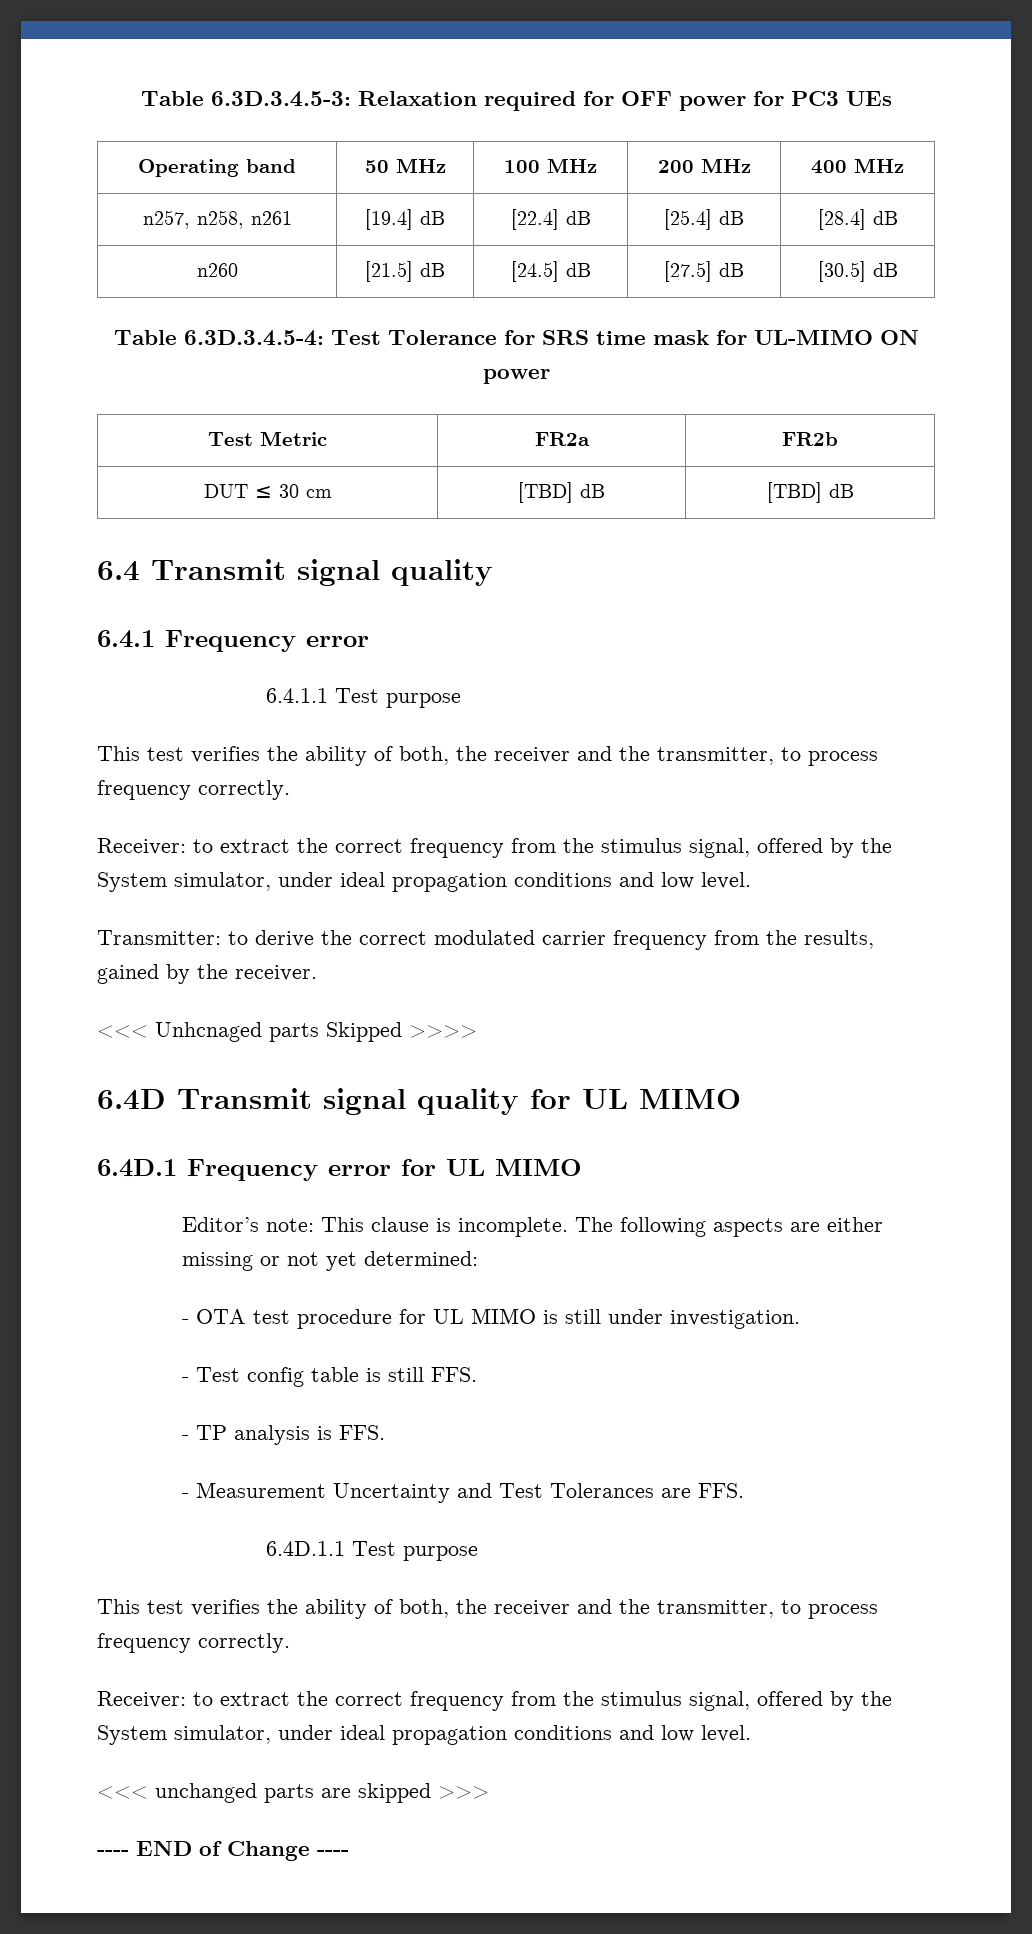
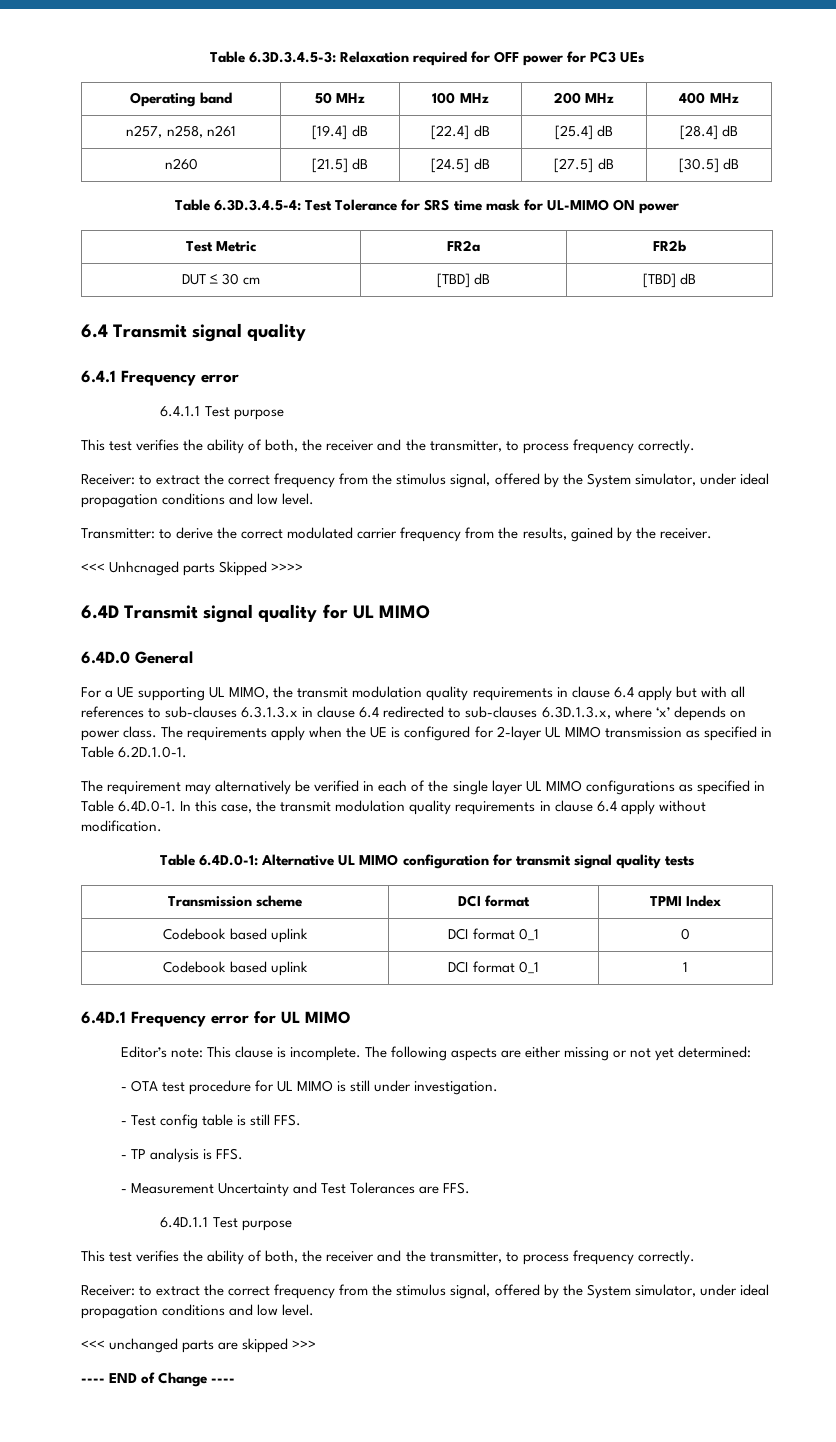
(741, 1099) none -> [81,651,193,664] [81,686,745,701] [81,706,746,721] [81,726,772,741] [81,746,188,758] [81,780,765,795] [81,800,706,815] [81,820,162,832] [160,854,694,869] [167,895,303,907] [457,895,531,907] [649,895,722,907] [163,928,308,943] [448,928,539,941] [681,928,690,940] [163,961,308,976] [448,961,539,974] [683,962,688,972] // 6.4D.0 General // For a UE supporting UL MIMO, the transmit modulation quality requirements in clause 6.4 apply but with all references to sub-clauses 6.3.1.3.x in clause 6.4 redirected to sub-clauses 6.3D.1.3.x, where ‘x’ depends on power class. The requirements apply when the UE is configured for 2-layer UL MIMO transmission as specified in Table 6.2D.1.0-1. // The requirement may alternatively be verified in each of the single layer UL MIMO configurations as specified in Table 6.4D.0-1. In this case, the transmit modulation quality requirements in clause 6.4 apply without modification. // Table 6.4D.0-1: Alternative UL MIMO configuration for transmit signal quality tests // Transmission scheme | DCI format | TPMI Index // Codebook based uplink | DCI format 0_1 | 0 // Codebook based uplink | DCI format 0_1 | 1

